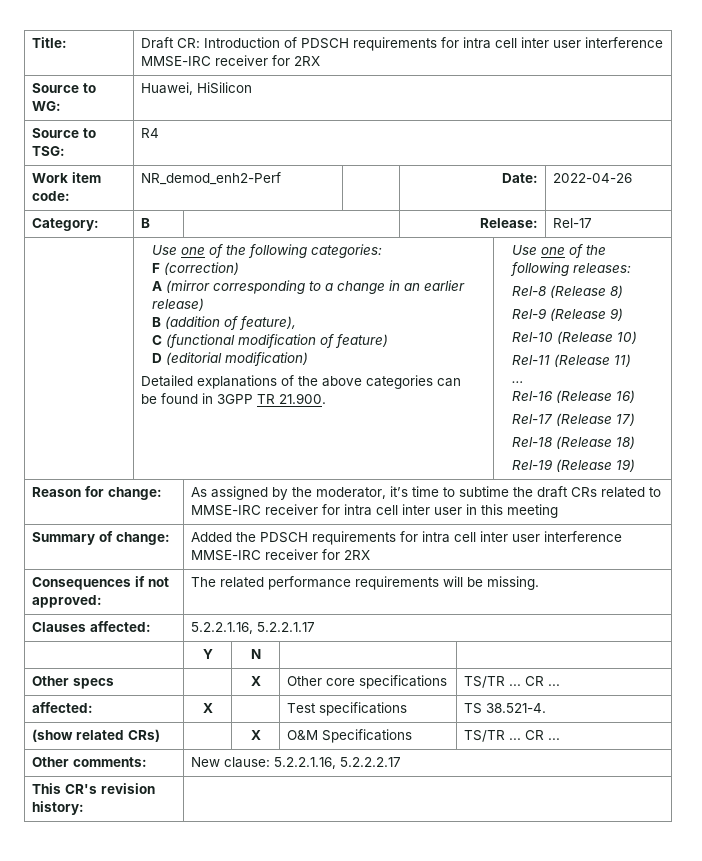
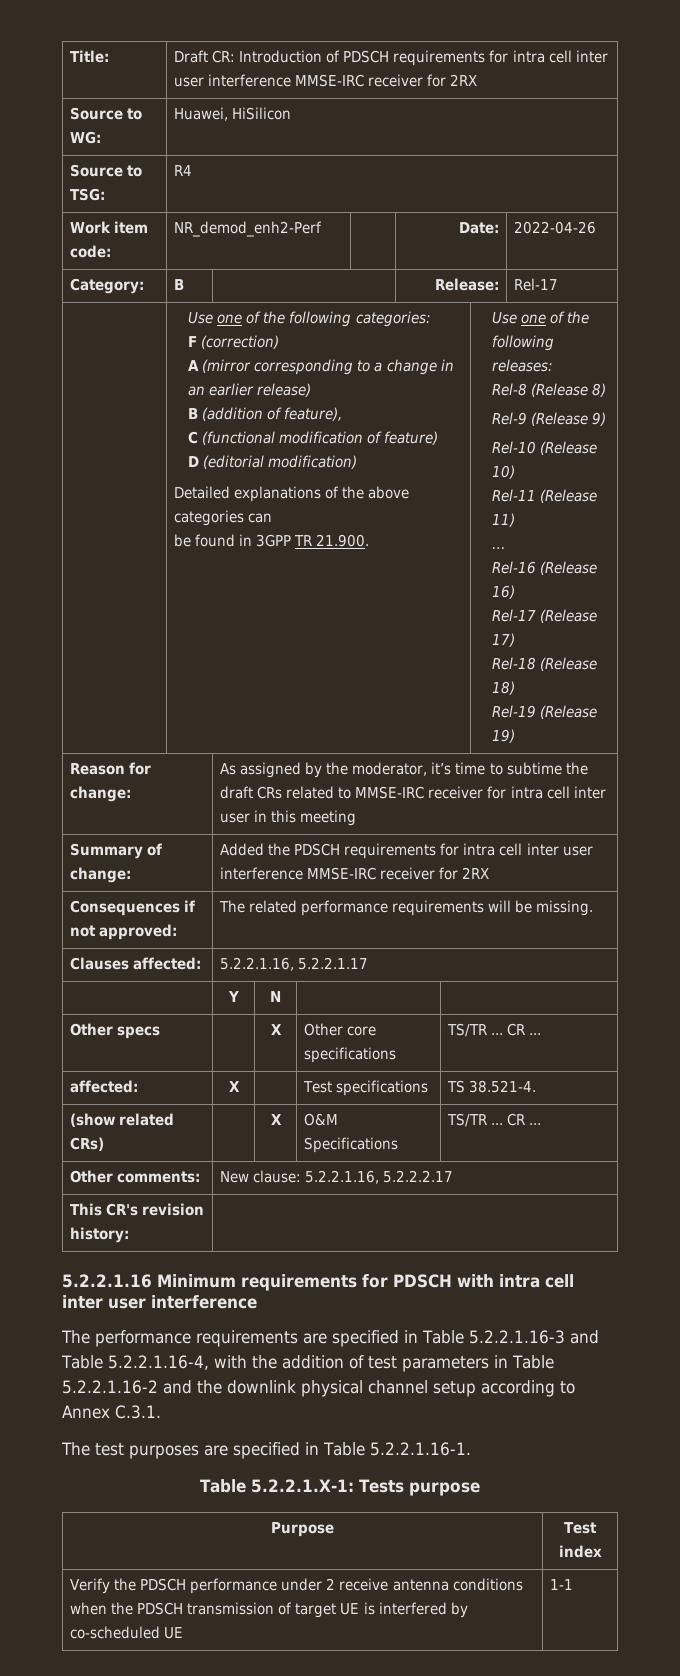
(84, 808) none -> [62,1274,574,1291] [62,1295,257,1309] [61,1330,599,1347] [61,1355,554,1372] [62,1380,575,1397] [62,1405,161,1419] [61,1442,471,1459] [200,1479,480,1496] [271,1522,334,1537] [564,1522,598,1534] [558,1545,602,1558] [70,1578,523,1594] [70,1602,468,1618] [70,1626,184,1639] [550,1579,574,1590] // 5.2.2.1.16 Minimum requirements for PDSCH with intra cell inter user interference // The performance requirements are specified in Table 5.2.2.1.16-3 and Table 5.2.2.1.16-4, with the addition of test parameters in Table 5.2.2.1.16-2 and the downlink physical channel setup according to Annex C.3.1. // The test purposes are specified in Table 5.2.2.1.16-1. // Table 5.2.2.1.X-1: Tests purpose // Purpose | Test index // Verify the PDSCH performance under 2 receive antenna conditions when the PDSCH transmission of target UE is interfered by co-scheduled UE | 1-1

